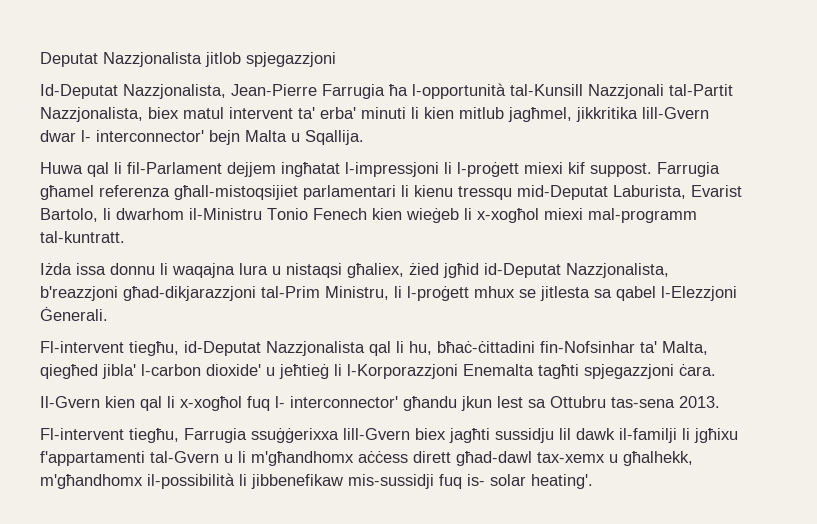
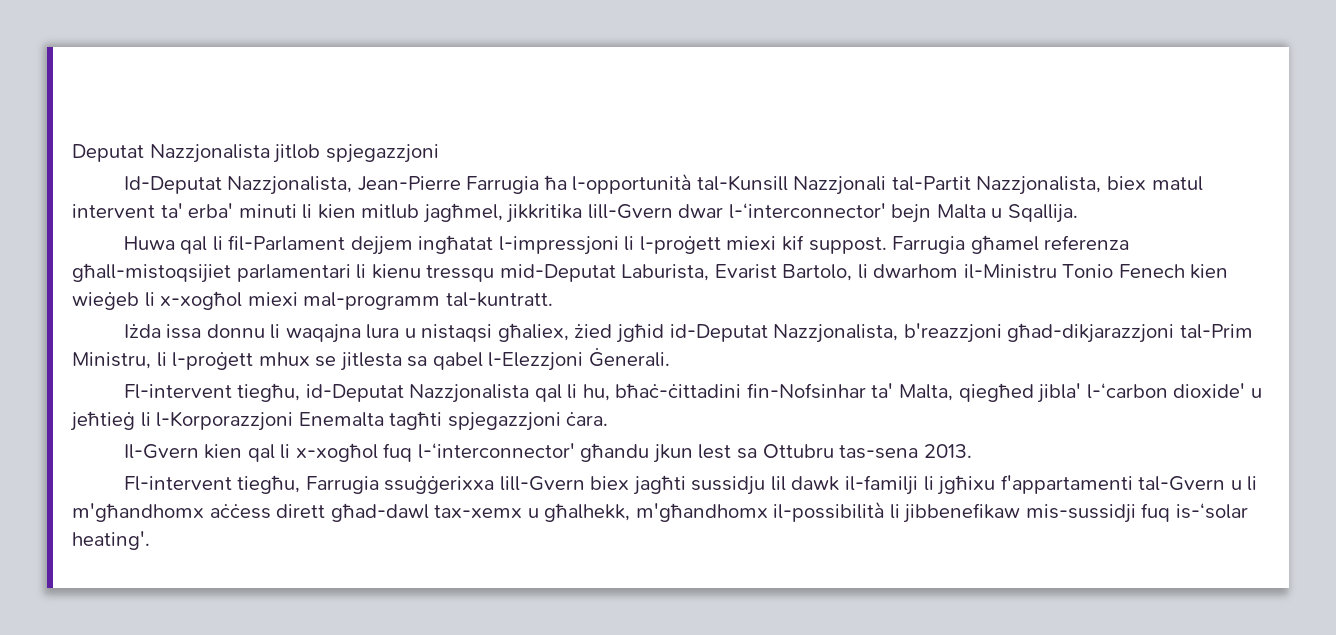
[81,130,204,142] l- interconnector' -> [728,203,886,219] l-‘interconnector'
[141,364,201,376] l-carbon -> [1086,383,1168,399] l-‘carbon
[275,396,398,408] l- interconnector' -> [417,443,575,459] l-‘interconnector'
[467,474,526,486] is- solar -> [1175,503,1248,519] is-‘solar

